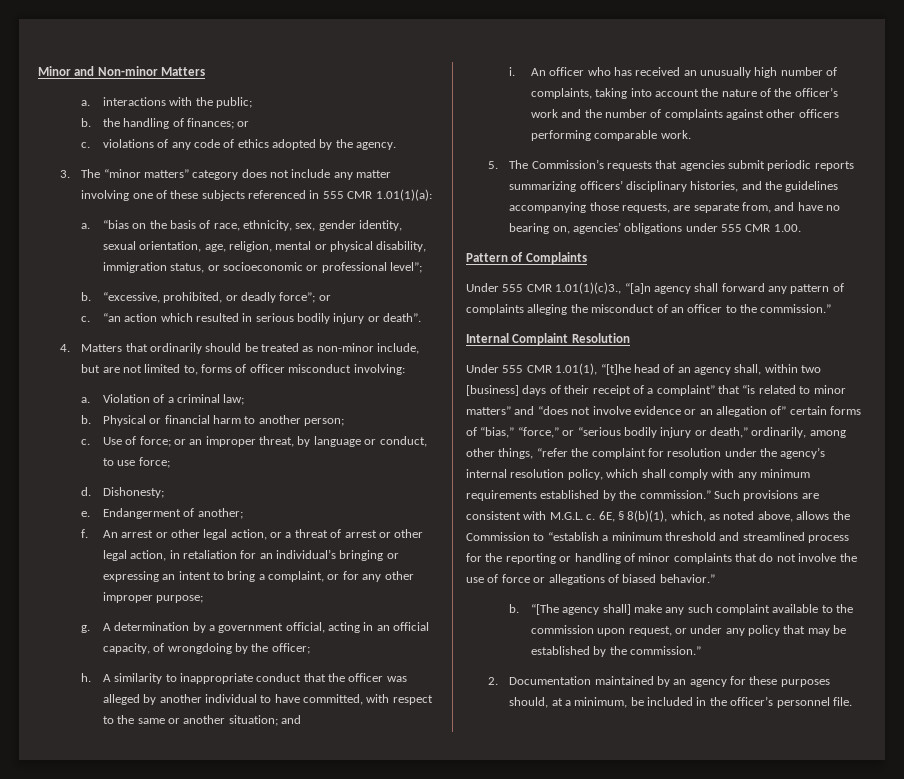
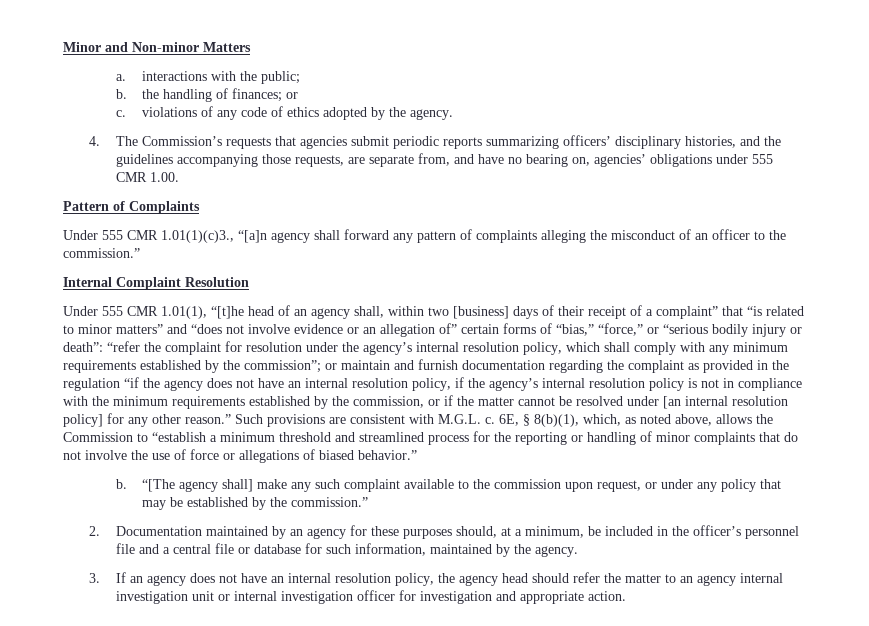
[59,169,392,180] [81,189,432,201] [81,220,403,231] [102,241,427,252] [102,262,423,273] [81,292,331,303] [81,313,422,324] [59,343,420,354] [81,364,405,375] [81,394,245,405] [81,415,345,426] [81,436,427,447] [102,457,170,468] [81,487,164,498] [81,508,243,519] [81,529,424,540] [102,549,399,561] [102,571,414,582] [102,592,204,603] [81,622,430,633] [102,643,310,654] [81,673,407,684] [102,694,433,705] [102,715,302,726] [509,67,838,78] [530,87,838,99] [530,109,839,120] [530,130,691,141] [487,161,498,169] 3. The “minor matters” category does not include any matter involving one of these subjects referenced in 555 CMR 1.01(1)(a): // a. “bias on the basis of race, ethnicity, sex, gender identity, sexual orientation, age, religion, mental or physical disability, immigration status, or socioeconomic or professional level”; // b. “excessive, prohibited, or deadly force”; or // c. “an action which resulted in serious bodily injury or death”. // 4. Matters that ordinarily should be treated as non-minor include, but are not limited to, forms of officer misconduct involving: // a. Violation of a criminal law; // b. Physical or financial harm to another person; // c. Use of force; or an improper threat, by language or conduct, to use force; // d. Dishonesty; // e. Endangerment of another; // f. An arrest or other legal action, or a threat of arrest or other legal action, in retaliation for an individual’s bringing or expressing an intent to bring a complaint, or for any other improper purpose; // g. A determination by a government official, acting in an official capacity, of wrongdoing by the officer; // h. A similarity to inappropriate conduct that the officer was alleged by another individual to have committed, with respect to the same or another situation; and // i. An officer who has received an unusually high number of complaints, taking into account the nature of the officer’s work and the number of complaints against other officers performing comparable work. // 5. -> [89,136,101,146] 4.
[710,427,846,438] [466,448,534,459] death,” ordinarily, among other things, -> [63,342,103,352] death”:
[639,490,711,499] commission.” -> [244,359,789,373] [63,377,802,391] [63,395,788,409] [63,413,231,427] commission”; or maintain and furnish documentation regarding the complaint as provided in the regulation “if the agency does not have an internal resolution policy, if the agency’s internal resolution policy is not in compliance with the minimum requirements established by the commission, or if the matter cannot be resolved under [an internal resolution policy] for any other reason.”
[832,697,852,706] file. -> [115,543,578,557] [89,572,783,586] [115,590,626,604] file and a central file or database for such information, maintained by the agency. // 3. If an agency does not have an internal resolution policy, the agency head should refer the matter to an agency internal investigation unit or internal investigation officer for investigation and appropriate action.

